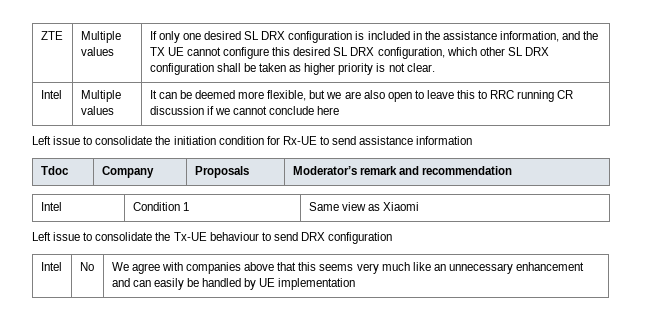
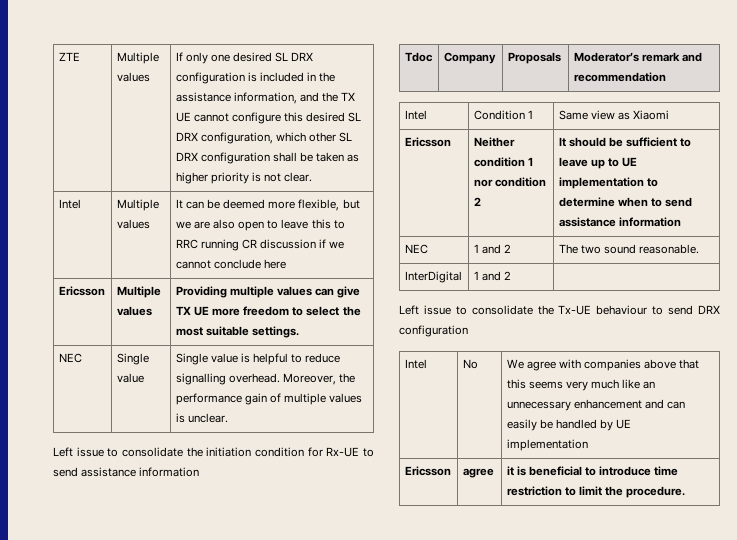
(340, 110) none -> [58,286,105,296] [116,286,161,298] [116,306,152,316] [175,286,361,298] [175,306,361,316] [175,326,300,338] [58,353,82,363] [116,353,149,365] [116,373,144,383] [175,353,341,365] [175,373,356,385] [175,393,363,405] [175,413,229,423] // Ericsson | Multiple values | Providing multiple values can give TX UE more freedom to select the most suitable settings. // NEC | Single value | Single value is helpful to reduce signalling overhead. Moreover, the performance gain of multiple values is unclear.
(419, 206) none -> [404,137,451,147] [473,137,515,147] [473,157,534,167] [473,177,547,187] [473,197,481,206] [558,137,692,147] [558,157,638,169] [558,177,659,189] [558,197,693,207] [558,217,682,227] [404,244,428,254] [473,244,512,254] [558,244,700,254] [404,271,462,283] [473,271,512,281] // Ericsson | Neither condition 1 nor condition 2 | It should be sufficient to leave up to UE implementation to determine when to send assistance information // NEC | 1 and 2 | The two sound reasonable. // InterDigital | 1 and 2 |
(356, 284) none -> [404,466,451,476] [462,468,494,478] [506,466,679,476] [506,486,686,498] // Ericsson | agree | it is beneficial to introduce time restriction to limit the procedure.

